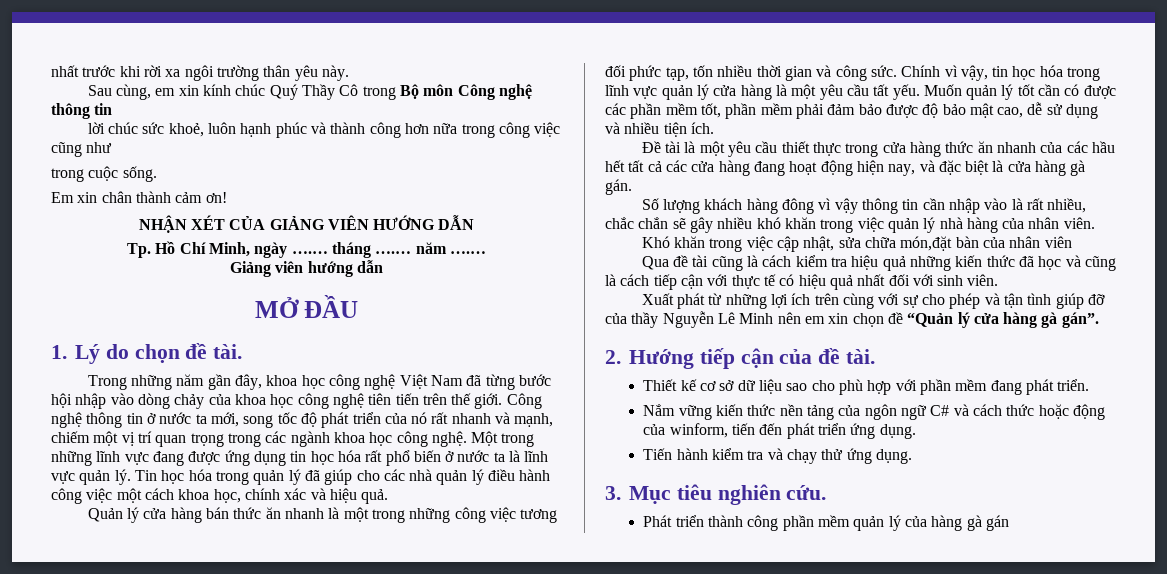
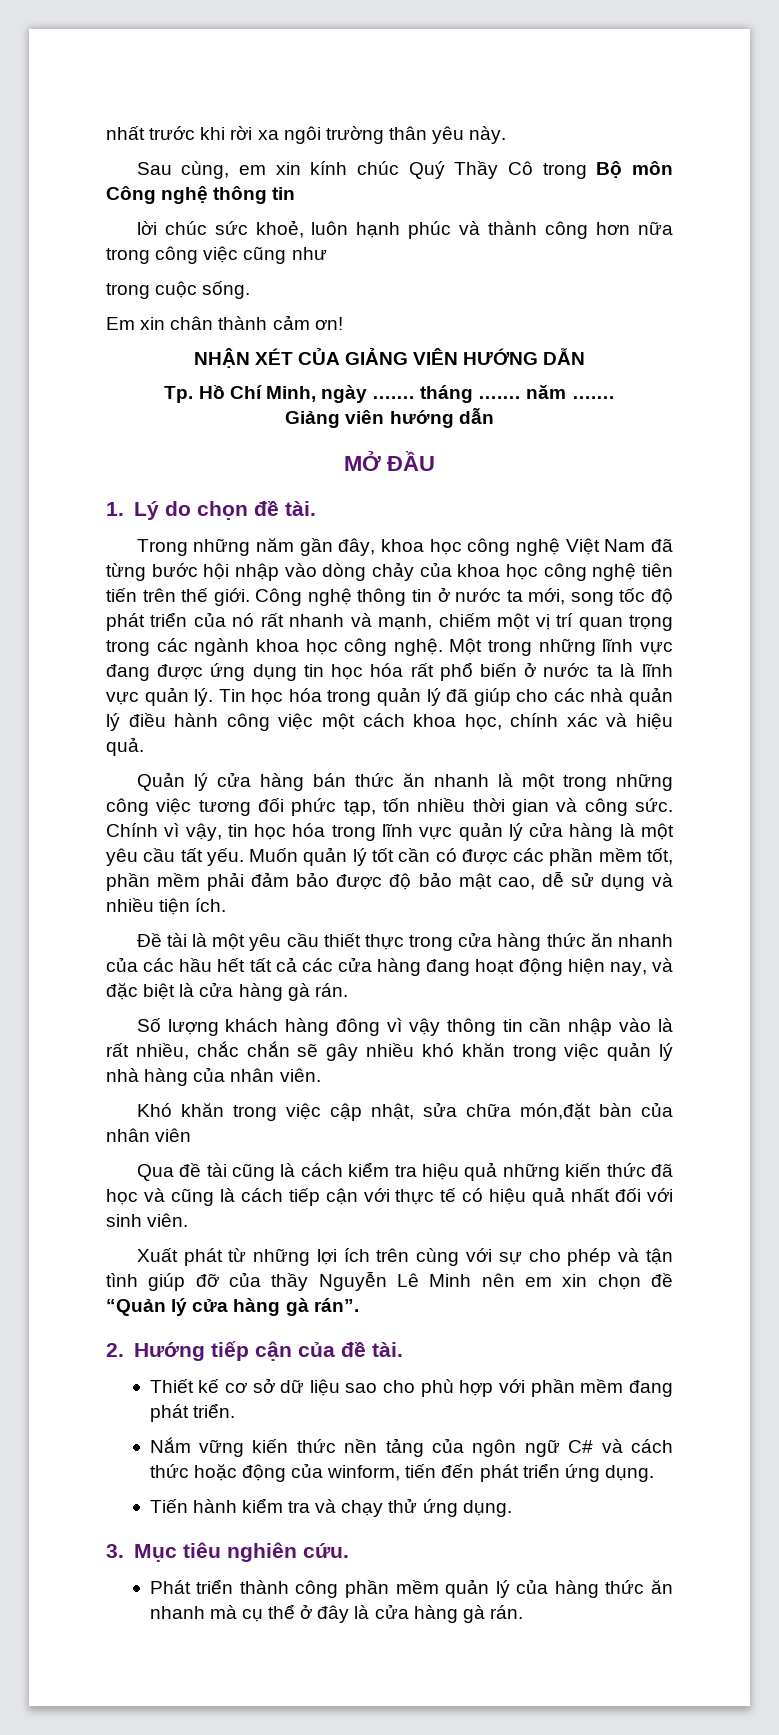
[605,179,632,195] gán. -> [314,983,348,997] rán.
[1061,312,1099,328] gán”. -> [313,1298,359,1312] rán”.
[966,515,1009,531] gà gán -> [605,1580,673,1594] [149,1604,523,1623] thức ăn nhanh mà cụ thể ở đây là cửa hàng gà rán.

